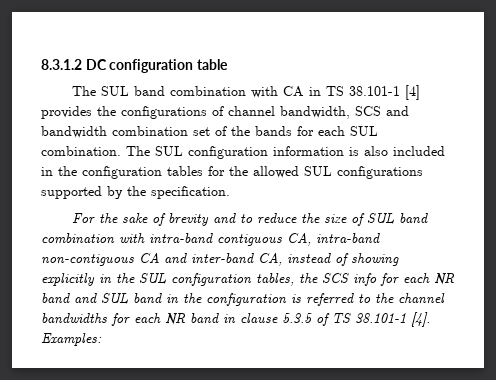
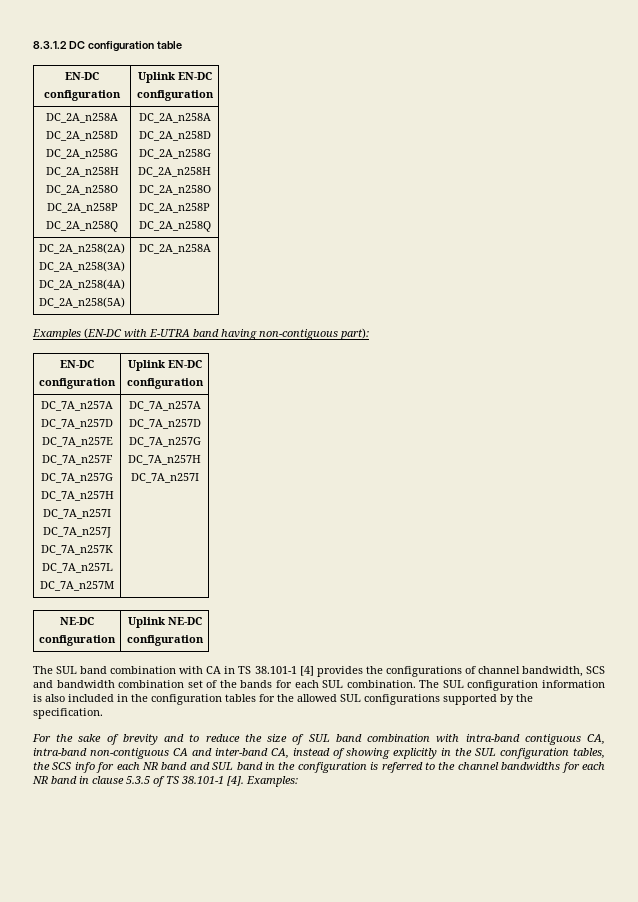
(228, 64) none -> [65,72,99,80] [44,90,121,101] [137,72,212,83] [136,90,214,101] [46,113,118,123] [46,131,118,141] [46,149,118,159] [45,167,119,177] [46,185,118,195] [46,203,118,213] [46,221,118,232] [138,113,211,123] [138,131,211,141] [138,149,211,159] [138,167,211,177] [138,185,211,195] [139,203,210,213] [138,221,211,232] [39,243,125,254] [39,261,125,272] [39,279,125,290] [39,297,125,308] [138,244,211,254] [32,328,369,340] [60,360,94,368] [39,378,116,389] [127,360,202,371] [126,378,204,389] [41,401,113,411] [41,419,113,429] [41,437,113,447] [42,455,113,465] [41,473,113,483] [40,491,114,501] [43,509,111,519] [43,527,111,538] [41,545,113,555] [41,563,113,573] [40,581,114,591] [128,401,201,411] [128,419,201,429] [128,437,201,447] [128,455,201,465] [130,473,199,483] [60,617,94,625] [39,635,116,646] [127,617,202,628] [126,635,204,646] // EN-DC // configuration | Uplink EN-DC // configuration // DC_2A_n258A // DC_2A_n258D // DC_2A_n258G // DC_2A_n258H // DC_2A_n258O // DC_2A_n258P // DC_2A_n258Q | DC_2A_n258A // DC_2A_n258D // DC_2A_n258G // DC_2A_n258H // DC_2A_n258O // DC_2A_n258P // DC_2A_n258Q // DC_2A_n258(2A) // DC_2A_n258(3A) // DC_2A_n258(4A) // DC_2A_n258(5A) | DC_2A_n258A // Examples (EN-DC with E-UTRA band having non-contiguous part): // EN-DC // configuration | Uplink EN-DC // configuration // DC_7A_n257A // DC_7A_n257D // DC_7A_n257E // DC_7A_n257F // DC_7A_n257G // DC_7A_n257H // DC_7A_n257I // DC_7A_n257J // DC_7A_n257K // DC_7A_n257L // DC_7A_n257M | DC_7A_n257A // DC_7A_n257D // DC_7A_n257G // DC_7A_n257H // DC_7A_n257I // NE-DC // configuration | Uplink NE-DC // configuration

